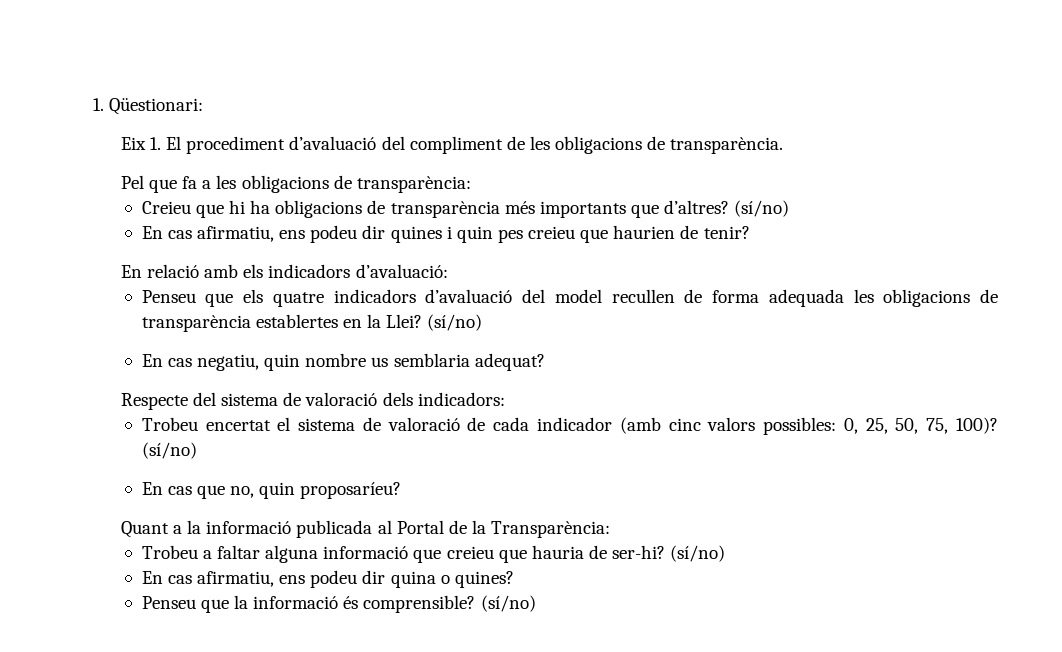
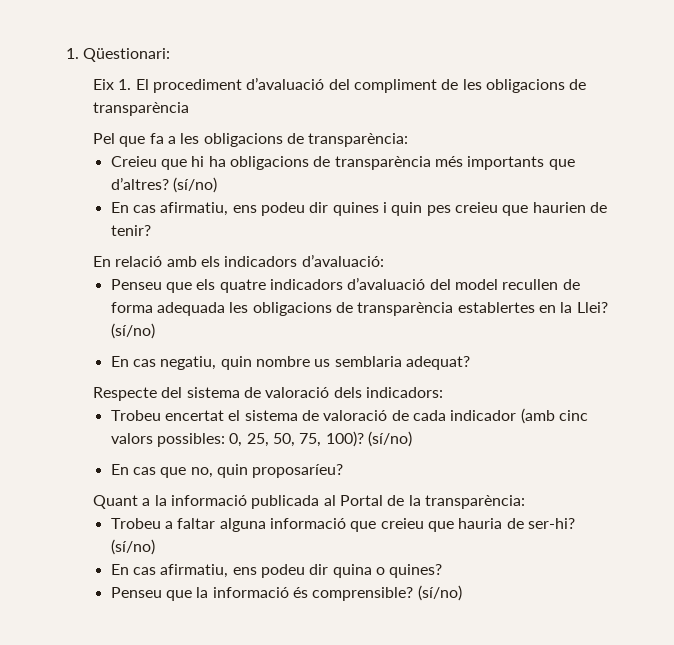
[670,137,784,154] transparència. -> [93,102,190,116] transparència
[491,521,611,538] Transparència: -> [424,495,525,509] transparència:

